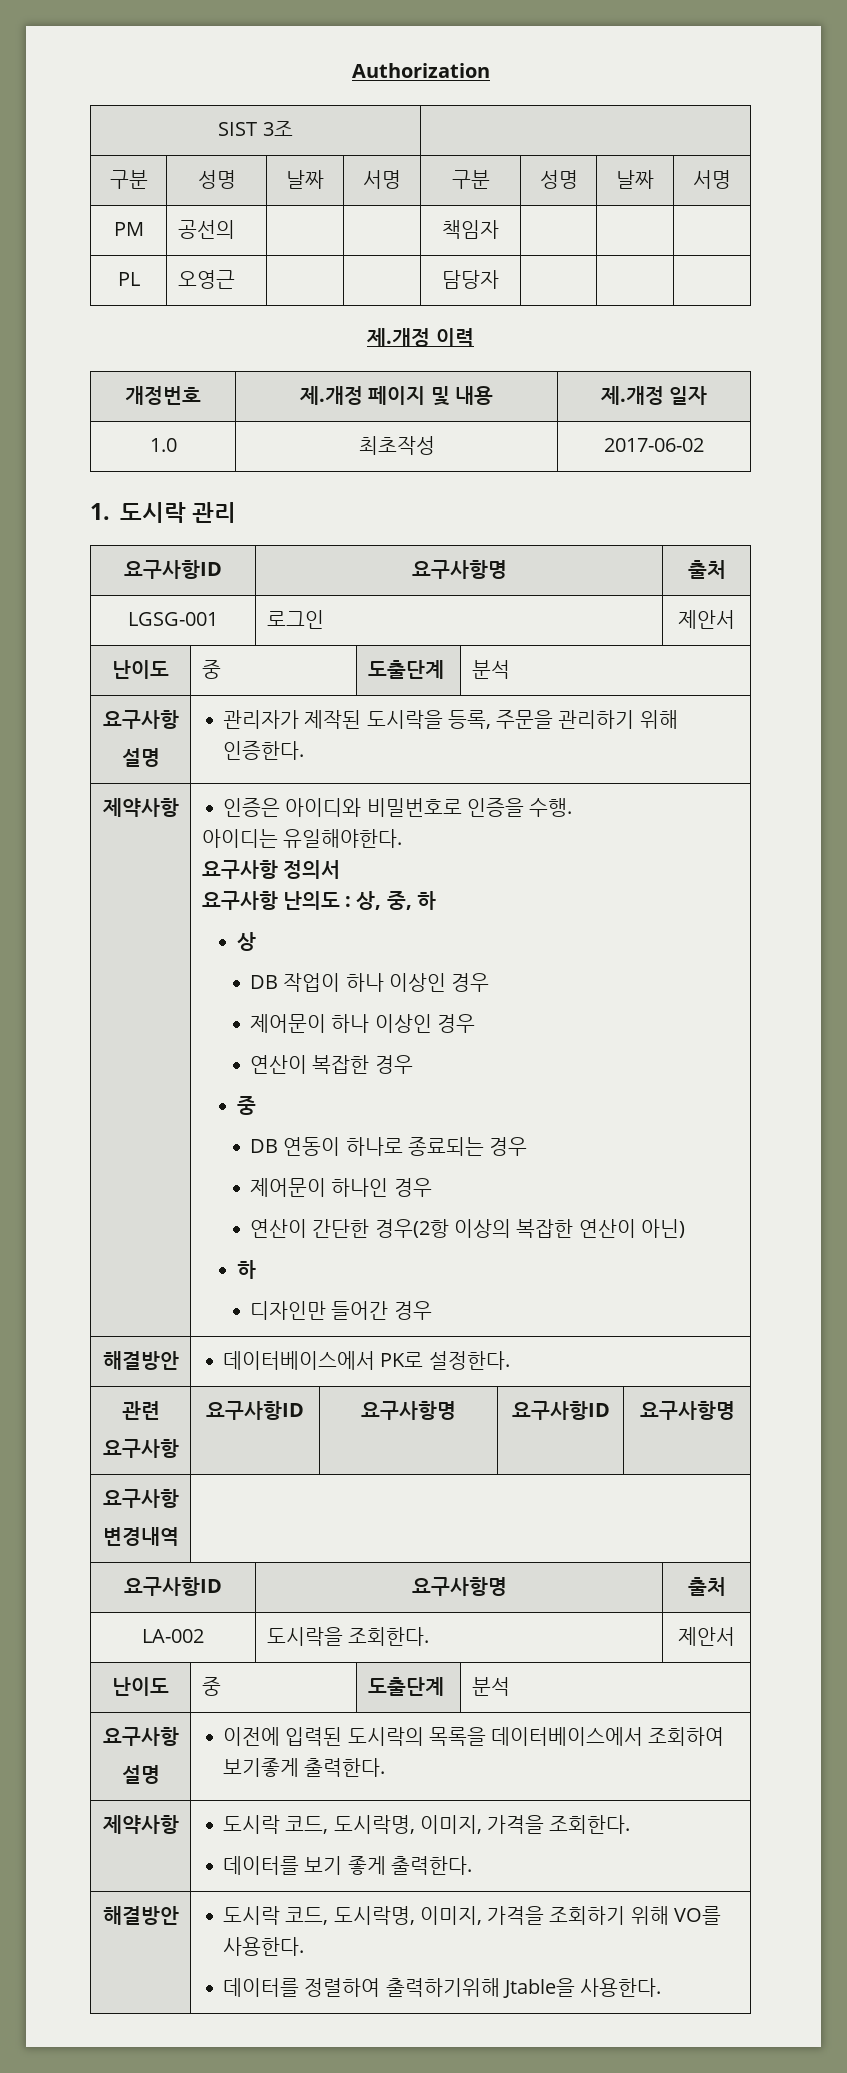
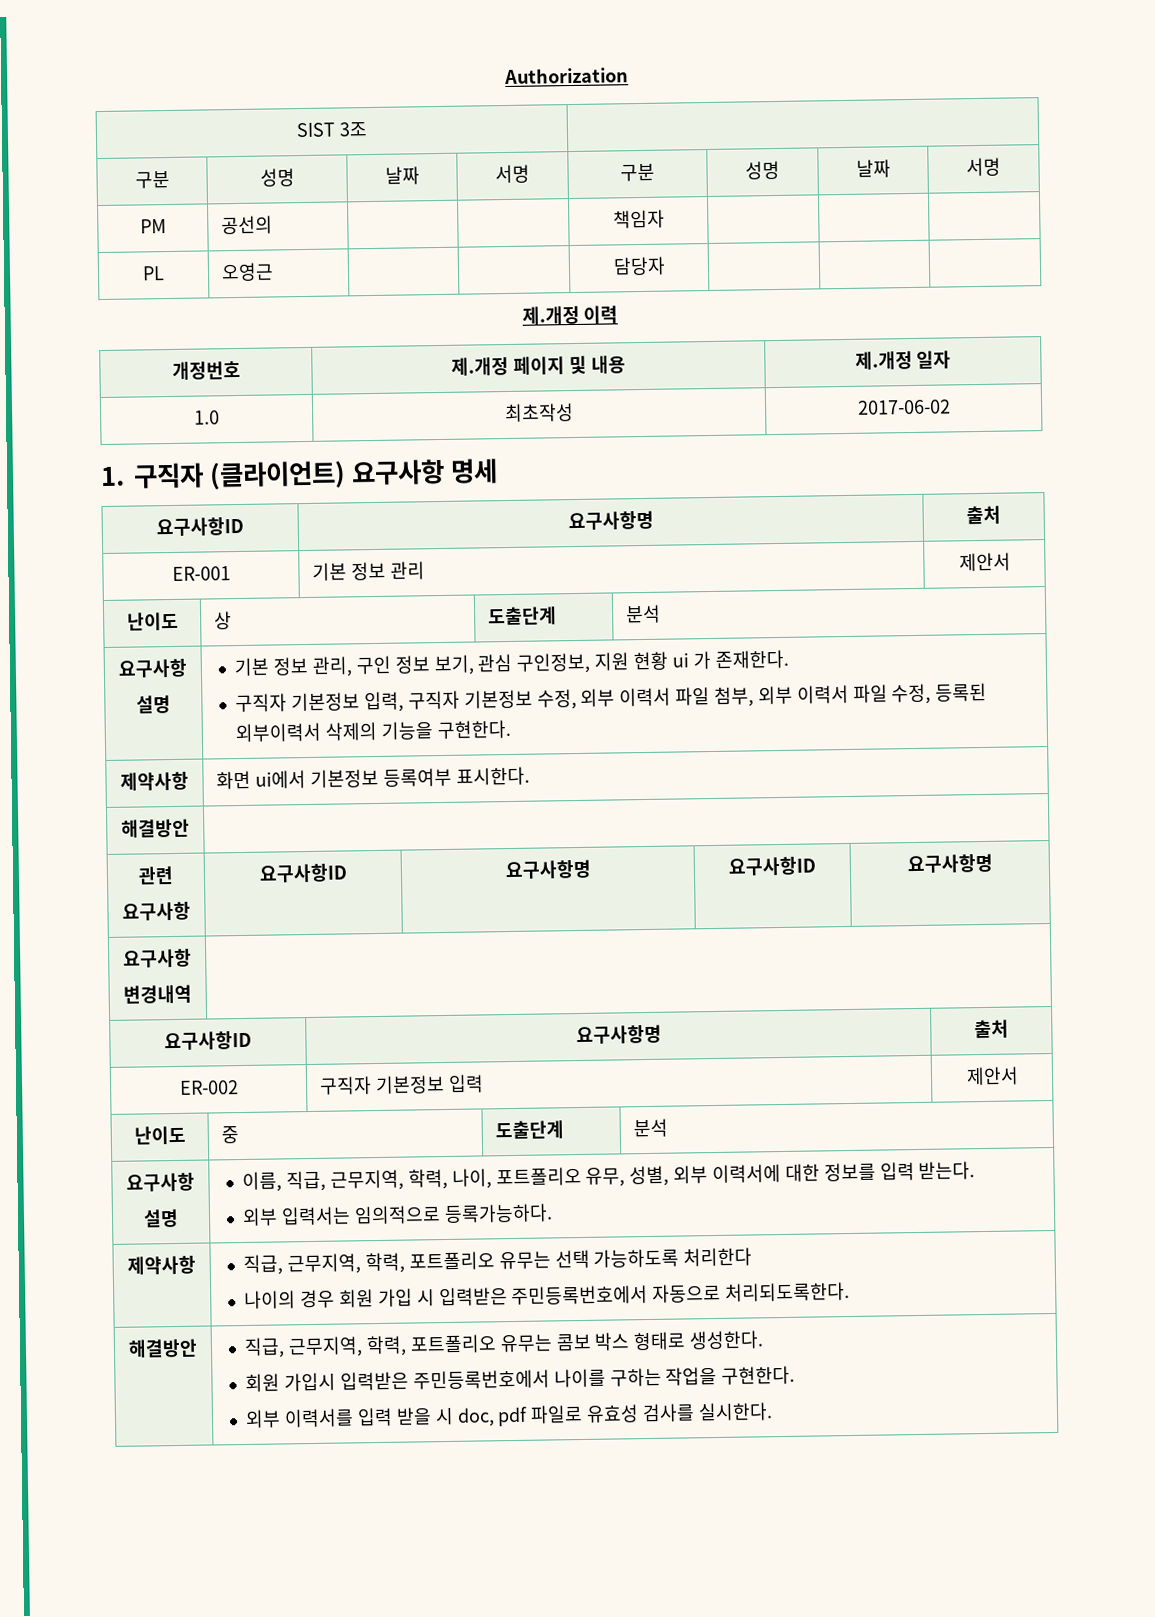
[119,502,236,523] [124,560,222,579] [411,560,507,579] [687,560,726,579] [128,612,218,626] [266,610,324,629] [678,610,735,629] [112,660,169,679] [201,660,221,679] [367,660,444,679] [471,660,510,679] [102,710,179,729] [121,748,160,767] [223,710,678,729] [223,741,305,760] [102,798,179,817] [223,798,573,817] [201,829,402,848] [201,860,340,879] [201,891,437,910] [236,932,256,951] [250,973,490,992] [250,1014,475,1033] [250,1055,413,1074] [236,1096,256,1115] [250,1137,528,1156] [250,1178,432,1197] [250,1219,685,1238] [236,1260,256,1279] [250,1301,432,1320] [102,1351,179,1370] [223,1351,510,1370] 도시락 관리 // 요구사항ID | 요구사항명 | 출처 // LGSG-001 | 로그인 | 제안서 // 난이도 | 중 | 도출단계 | 분석 // 요구사항 // 설명 | 관리자가 제작된 도시락을 등록, 주문을 관리하기 위해 인증한다. // 제약사항 | 인증은 아이디와 비밀번호로 인증을 수행. // 아이디는 유일해야한다. // 요구사항 정의서 // 요구사항 난의도 : 상, 중, 하 // 상 // DB 작업이 하나 이상인 경우 // 제어문이 하나 이상인 경우 // 연산이 복잡한 경우 // 중 // DB 연동이 하나로 종료되는 경우 // 제어문이 하나인 경우 // 연산이 간단한 경우(2항 이상의 복잡한 연산이 아닌) // 하 // 디자인만 들어간 경우 // 해결방안 | 데이터베이스에서 PK로 설정한다. -> [133,458,498,490] [156,516,244,537] [567,510,654,531] [966,505,1001,525] [171,566,231,581] [312,561,426,581] [958,552,1011,572] [126,611,179,631] [214,611,233,630] [488,606,558,626] [625,604,662,624] [118,658,188,678] [136,695,171,714] [234,649,789,677] [235,682,988,713] [235,719,511,743] [120,771,189,791] [216,766,530,790] [121,818,190,838] 구직자 (클라이언트) 요구사항 명세 // 요구사항ID | 요구사항명 | 출처 // ER-001 | 기본 정보 관리 | 제안서 // 난이도 | 상 | 도출단계 | 분석 // 요구사항 // 설명 | 기본 정보 관리, 구인 정보 보기, 관심 구인정보, 지원 현황 ui 가 존재한다. // 구직자 기본정보 입력, 구직자 기본정보 수정, 외부 이력서 파일 첨부, 외부 이력서 파일 수정, 등록된 외부이력서 삭제의 기능을 구현한다. // 제약사항 | 화면 ui에서 기본정보 등록여부 표시한다. // 해결방안 |
[142,1629,204,1643] [266,1627,429,1646] [678,1627,735,1646] [112,1677,169,1696] [201,1677,221,1696] [367,1677,444,1696] [471,1677,510,1696] [102,1727,179,1746] [121,1765,160,1784] [223,1727,725,1746] [223,1758,386,1777] [102,1815,179,1834] [223,1815,631,1834] [223,1856,472,1875] [102,1906,179,1925] [223,1906,722,1925] [223,1937,305,1956] [223,1978,662,1998] LA-002 | 도시락을 조회한다. | 제안서 // 난이도 | 중 | 도출단계 | 분석 // 요구사항 // 설명 | 이전에 입력된 도시락의 목록을 데이터베이스에서 조회하여 보기좋게 출력한다. // 제약사항 | 도시락 코드, 도시락명, 이미지, 가격을 조회한다. // 데이터를 보기 좋게 출력한다. // 해결방안 | 도시락 코드, 도시락명, 이미지, 가격을 조회하기 위해 VO를 사용한다. // 데이터를 정렬하여 출력하기위해 Jtable을 사용한다. -> [178,1080,239,1095] [319,1074,485,1095] [965,1066,1019,1086] [133,1125,186,1145] [221,1126,240,1144] [495,1120,565,1140] [633,1118,669,1138] [126,1172,195,1192] [143,1208,179,1228] [242,1161,976,1193] [242,1203,553,1227] [127,1255,196,1275] [243,1247,753,1276] [244,1282,851,1309] [128,1338,198,1358] [244,1330,765,1358] [245,1365,796,1392] [245,1402,773,1428] ER-002 | 구직자 기본정보 입력 | 제안서 // 난이도 | 중 | 도출단계 | 분석 // 요구사항 // 설명 | 이름, 직급, 근무지역, 학력, 나이, 포트폴리오 유무, 성별, 외부 이력서에 대한 정보를 입력 받는다. // 외부 입력서는 임의적으로 등록가능하다. // 제약사항 | 직급, 근무지역, 학력, 포트폴리오 유무는 선택 가능하도록 처리한다 // 나이의 경우 회원 가입 시 입력받은 주민등록번호에서 자동으로 처리되도록한다. // 해결방안 | 직급, 근무지역, 학력, 포트폴리오 유무는 콤보 박스 형태로 생성한다. // 회원 가입시 입력받은 주민등록번호에서 나이를 구하는 작업을 구현한다. // 외부 이력서를 입력 받을 시 doc, pdf 파일로 유효성 검사를 실시한다.

